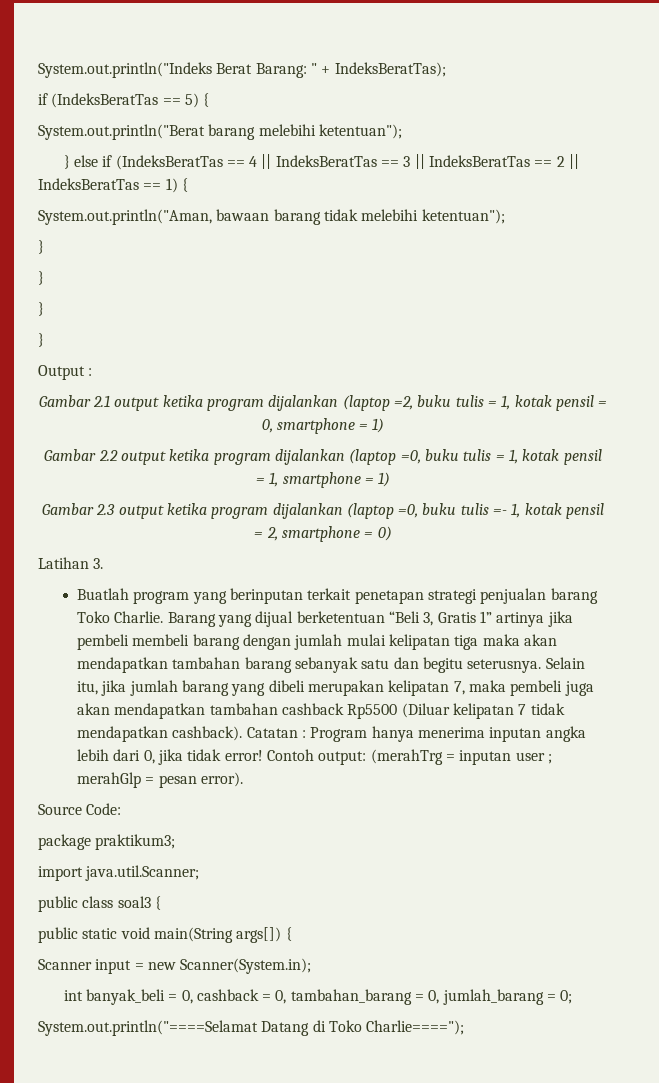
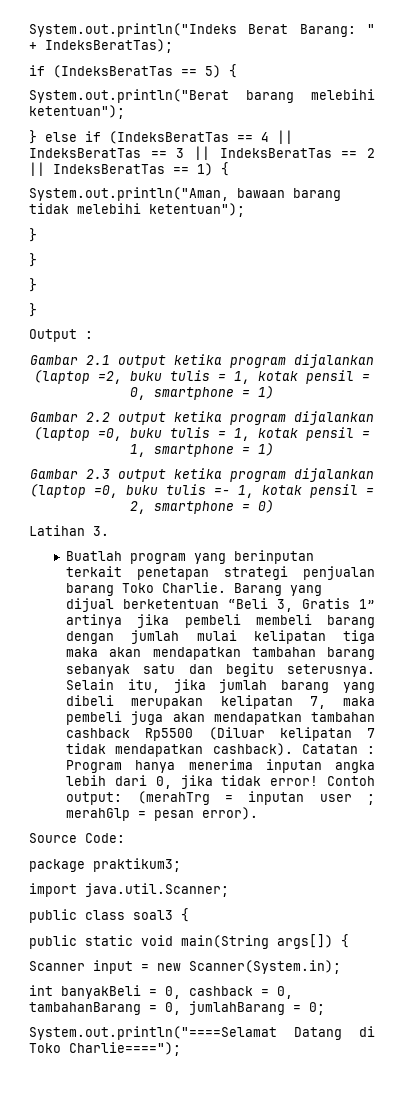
[85,989,165,1005] banyak_beli -> [61,985,141,999] banyakBeli
[290,989,544,1005] tambahan_barang = 0, jumlah_barang -> [29,1001,285,1015] tambahanBarang = 0, jumlahBarang

